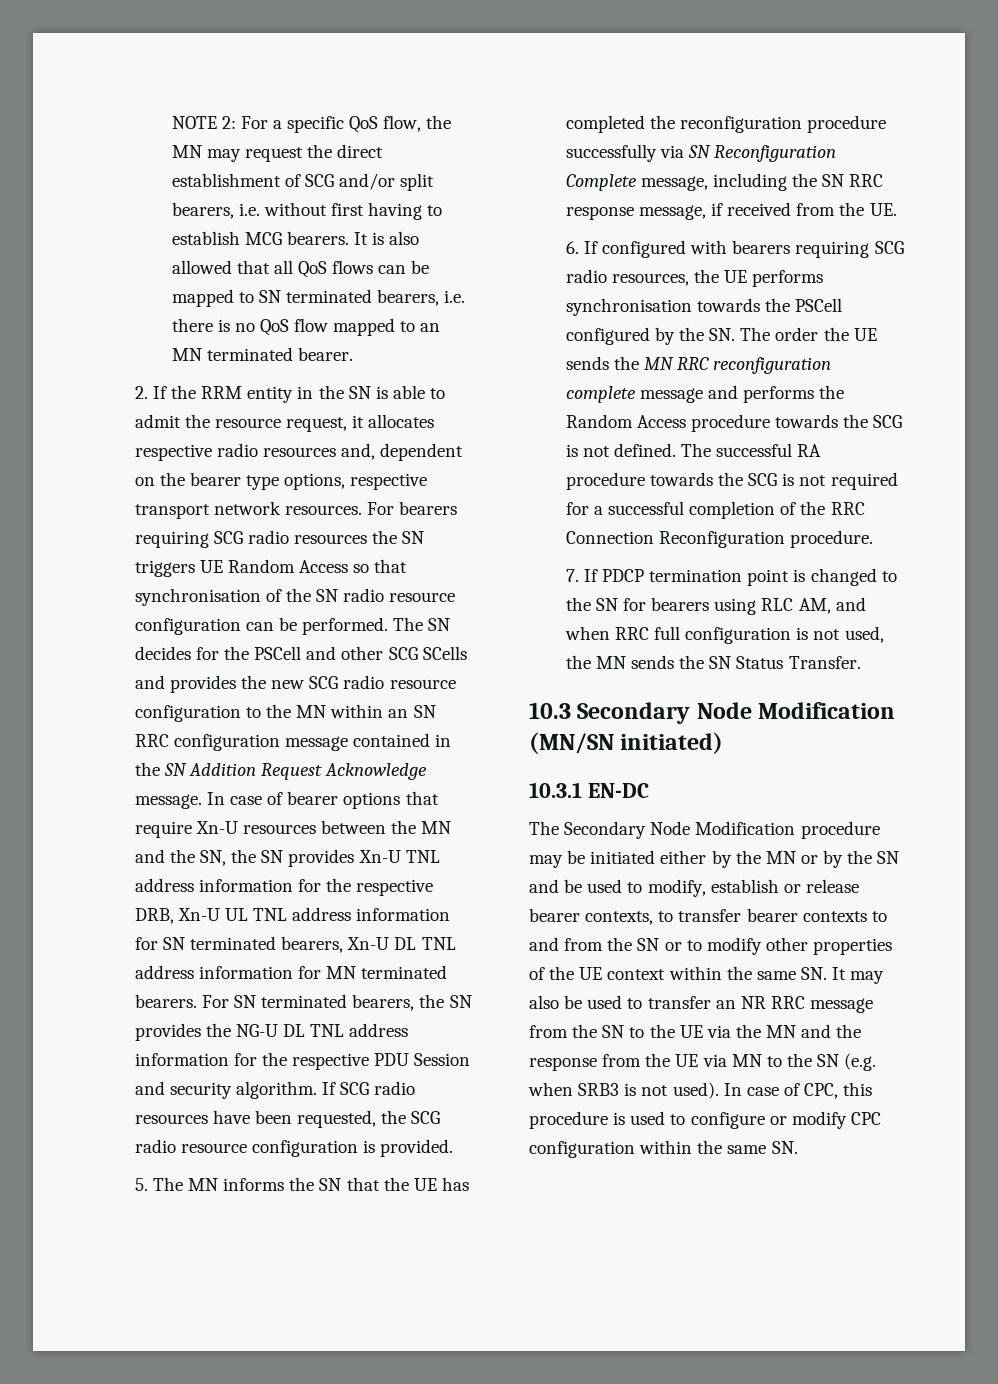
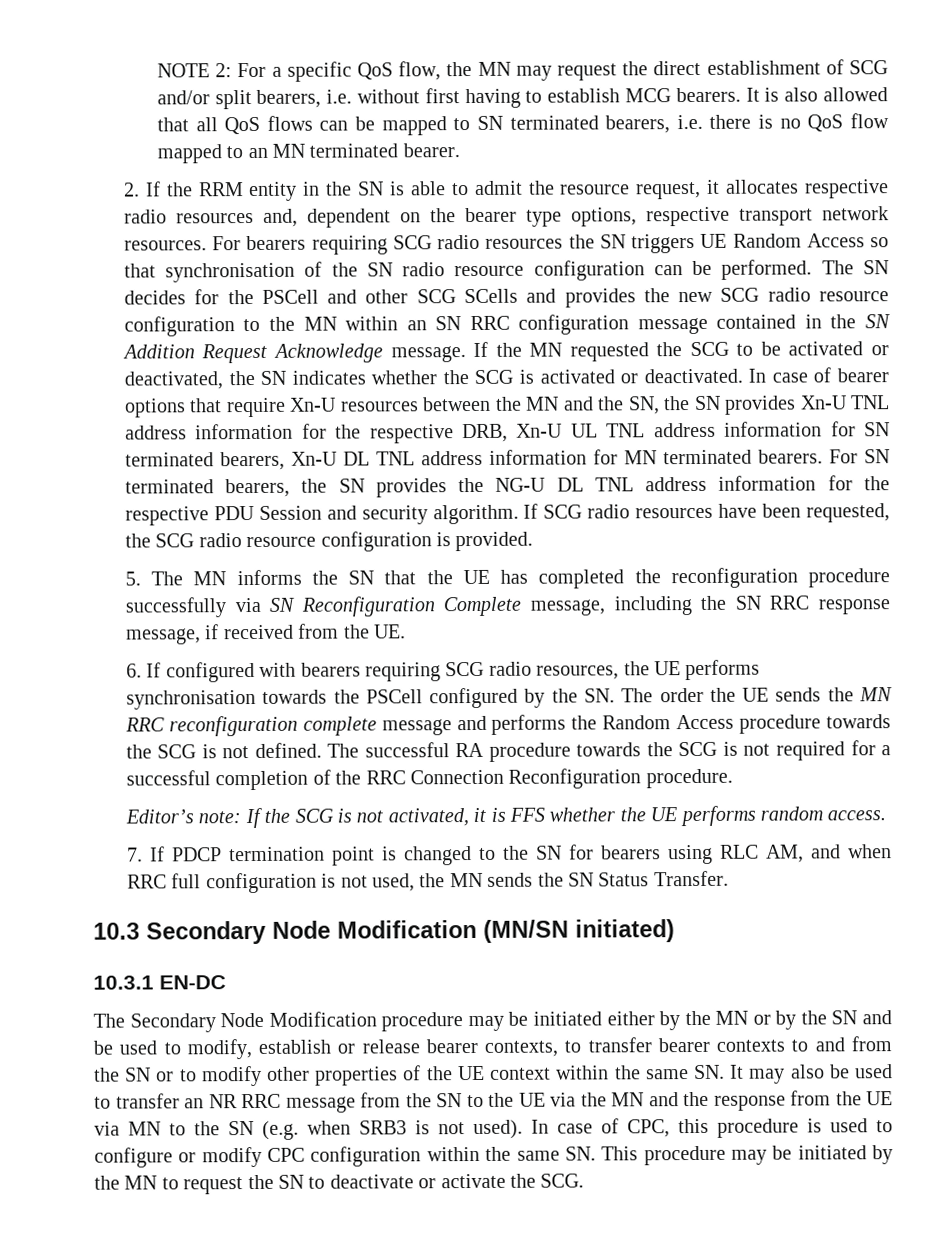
(202, 801) none -> [473,341,889,362] [123,368,743,390] If the MN requested the SCG to be activated or deactivated, the SN indicates whether the SCG is activated or deactivated.
(874, 539) none -> [124,805,887,829] // Editor’s note: If the SCG is not activated, it is FFS whether the UE performs random access.
(798, 1147) none -> [601,1145,893,1166] [94,1173,585,1195] This procedure may be initiated by the MN to request the SN to deactivate or activate the SCG.

